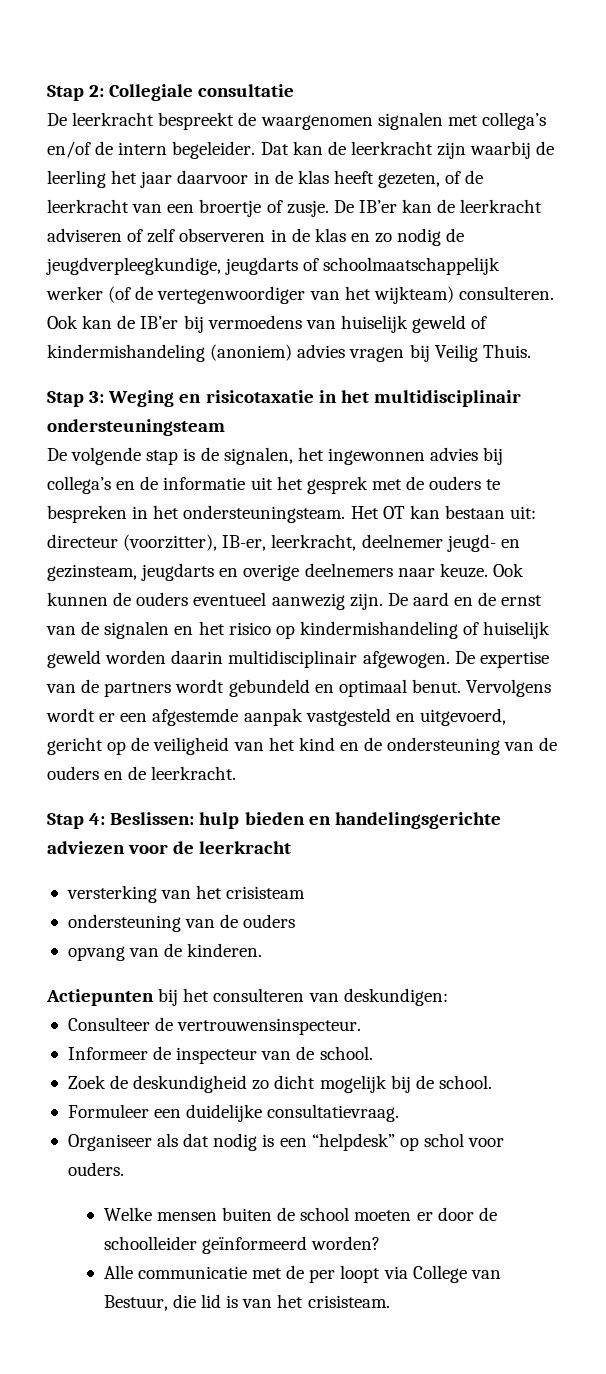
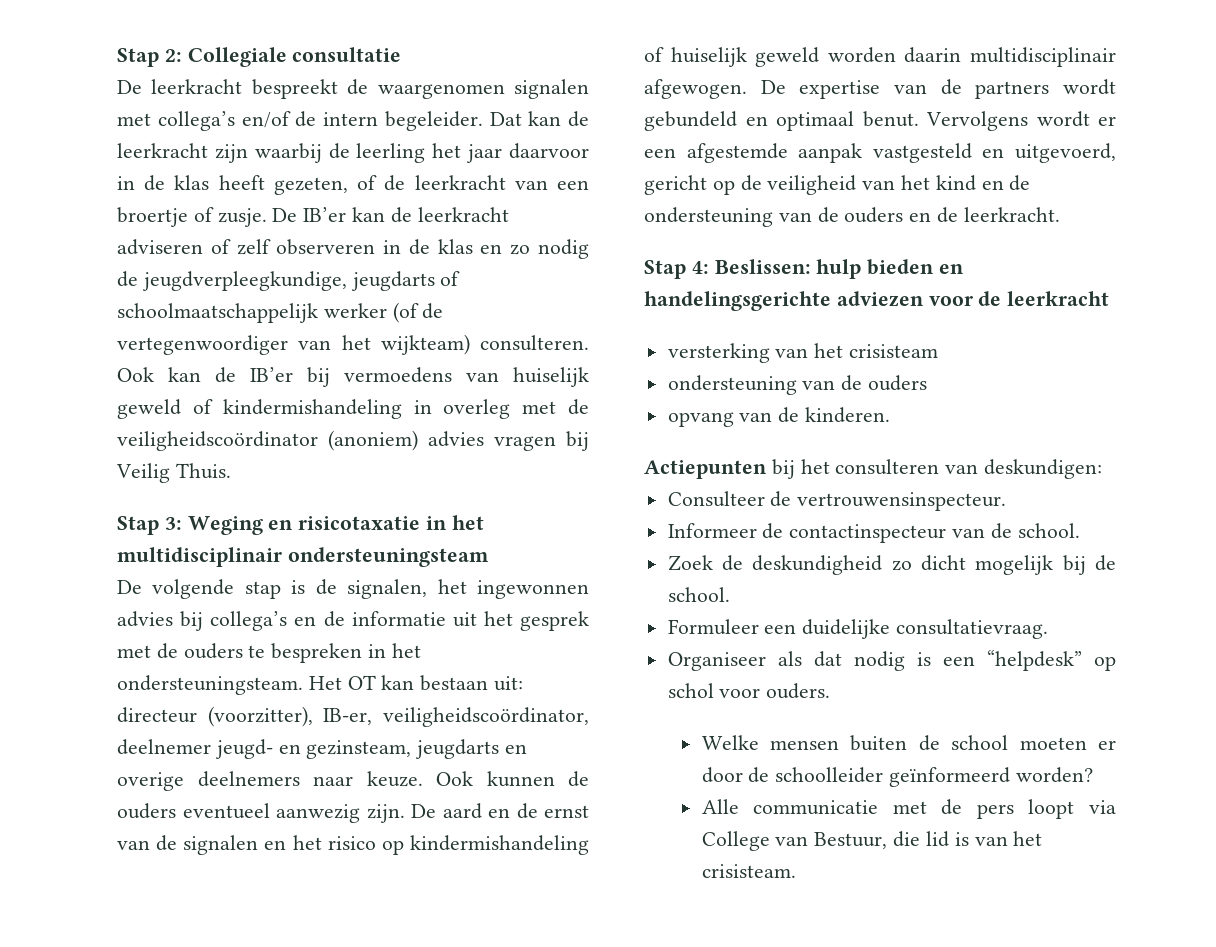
(205, 353) none -> [413,399,589,419] [117,431,318,451] in overleg met de veiligheidscoördinator
[271,534,357,551] leerkracht, -> [383,707,589,727] veiligheidscoördinator,
[176,1047,258,1064] inspecteur -> [789,524,947,543] contactinspecteur
[309,1269,336,1283] per -> [976,804,1014,819] pers

